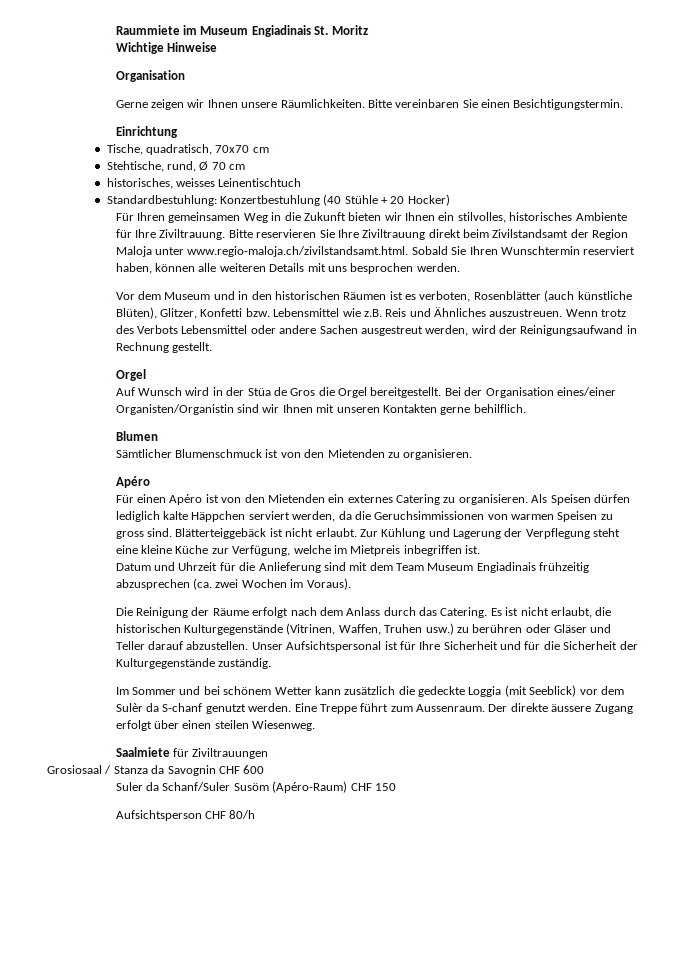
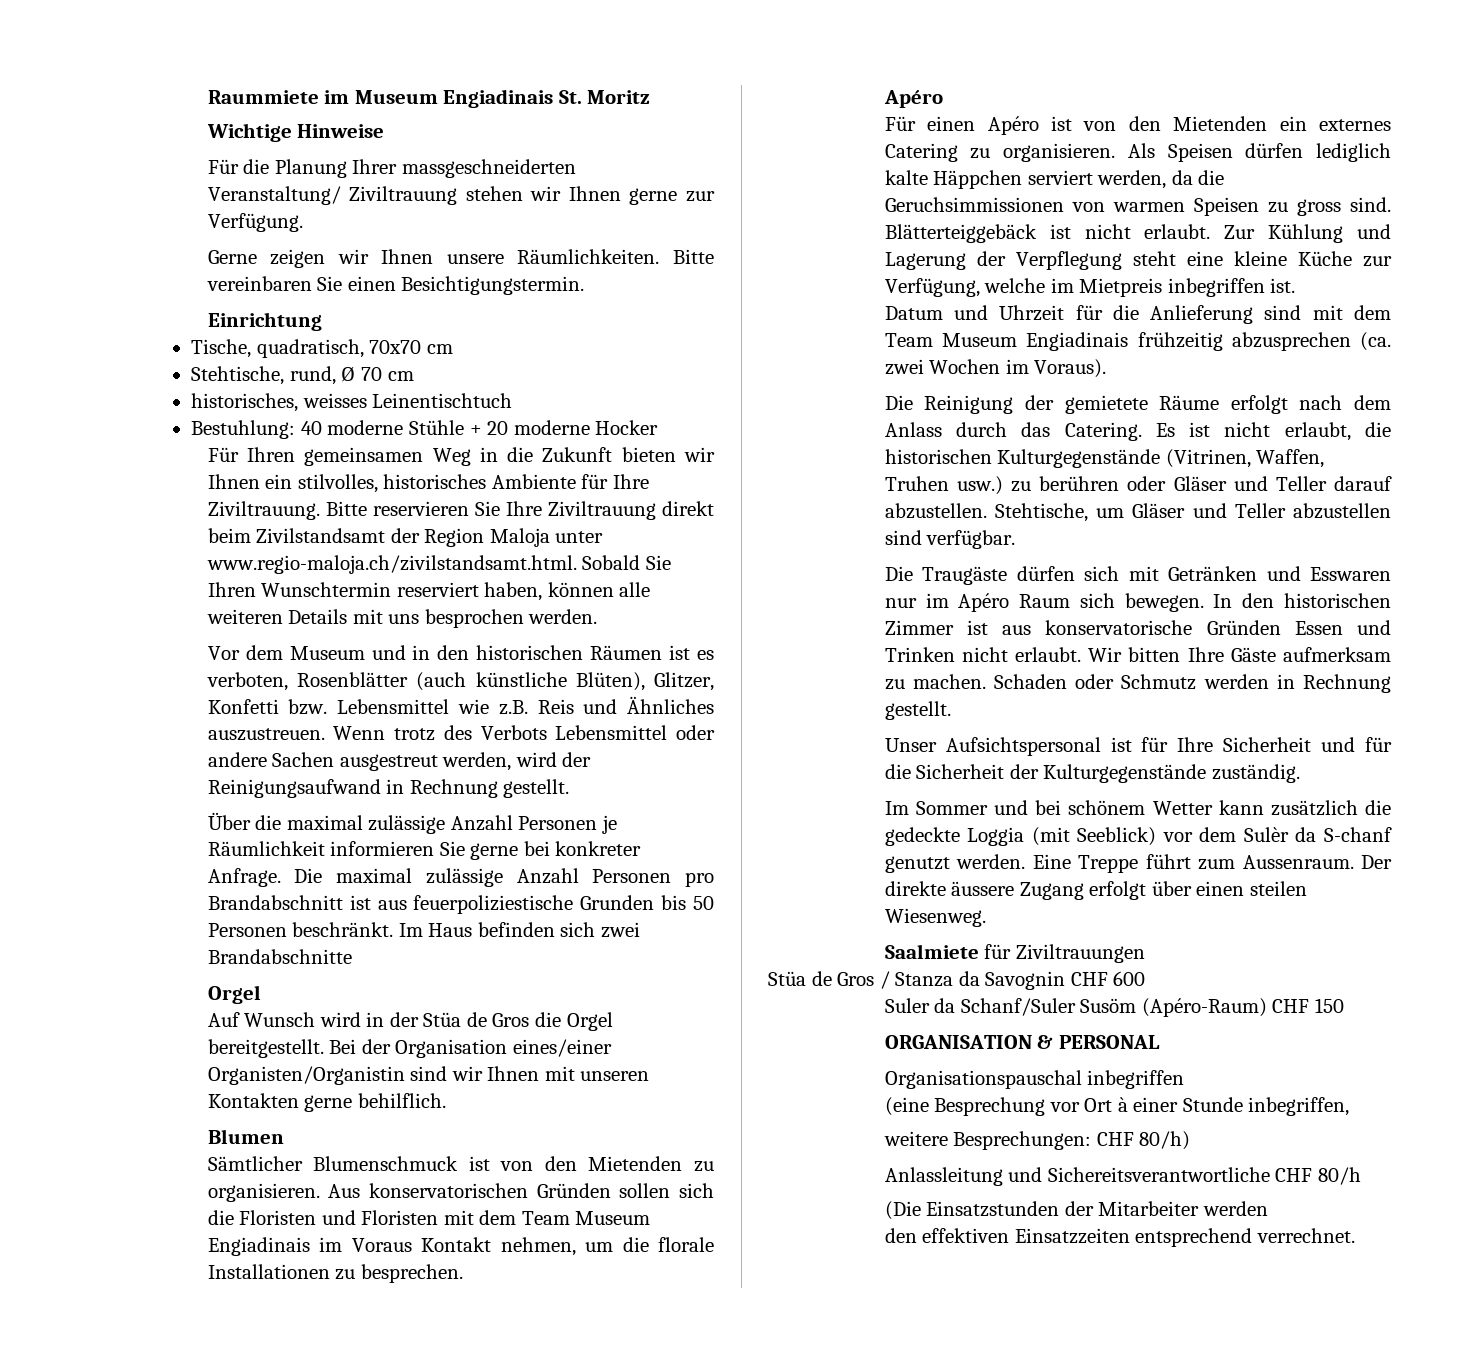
[115,70,185,82] Organisation -> [207,159,576,178] [207,186,715,205] [207,213,303,232] Für die Planung Ihrer massgeschneiderten Veranstaltung/ Ziviltrauung stehen wir Ihnen gerne zur Verfügung.
[106,194,342,206] Standardbestuhlung: Konzertbestuhlung (40 -> [191,420,404,439] Bestuhlung: 40 moderne
[407,194,450,206] Hocker) -> [513,420,659,435] moderne Hocker
(213, 347) none -> [207,812,617,834] [207,841,642,860] [207,868,714,887] [207,895,715,914] [207,922,640,938] [207,949,352,964] // Über die maximal zulässige Anzahl Personen je Räumlichkeit informieren Sie gerne bei konkreter Anfrage. Die maximal zulässige Anzahl Personen pro Brandabschnitt ist aus feuerpoliziestische Grunden bis 50 Personen beschränkt. Im Haus befinden sich zwei Brandabschnitte
(473, 454) none -> [328,1183,715,1198] [207,1210,651,1225] [207,1237,714,1256] [207,1264,463,1283] Aus konservatorischen Gründen sollen sich die Floristen und Floristen mit dem Team Museum Engiadinais im Voraus Kontakt nehmen, um die florale Installationen zu besprechen.
(210, 611) none -> [1064,395,1148,414] gemietete
(249, 645) none -> [994,503,1391,522] [884,530,1016,549] [884,566,1391,585] [884,593,1391,612] [884,620,1391,635] [884,647,1391,662] [884,674,1391,693] [884,701,951,720] Stehtische, um Gläser und Teller abzustellen sind verfügbar. // Die Traugäste dürfen sich mit Getränken und Esswaren nur im Apéro Raum sich bewegen. In den historischen Zimmer ist aus konservatorische Gründen Essen und Trinken nicht erlaubt. Wir bitten Ihre Gäste aufmerksam zu machen. Schaden oder Schmutz werden in Rechnung gestellt. //
[47,765,102,774] Grosiosaal -> [768,971,875,986] Stüa de Gros
[115,810,256,821] Aufsichtsperson CHF 80/h -> [884,1035,1160,1049] [884,1070,1185,1089] [884,1097,1350,1116] [883,1131,1191,1150] [884,1167,1361,1186] [884,1201,1268,1220] [884,1228,1355,1247] ORGANISATION & PERSONAL // Organisationspauschal inbegriffen // (eine Besprechung vor Ort à einer Stunde inbegriffen, // weitere Besprechungen: CHF 80/h) // Anlassleitung und Sichereitsverantwortliche CHF 80/h // (Die Einsatzstunden der Mitarbeiter werden // den effektiven Einsatzzeiten entsprechend verrechnet.

